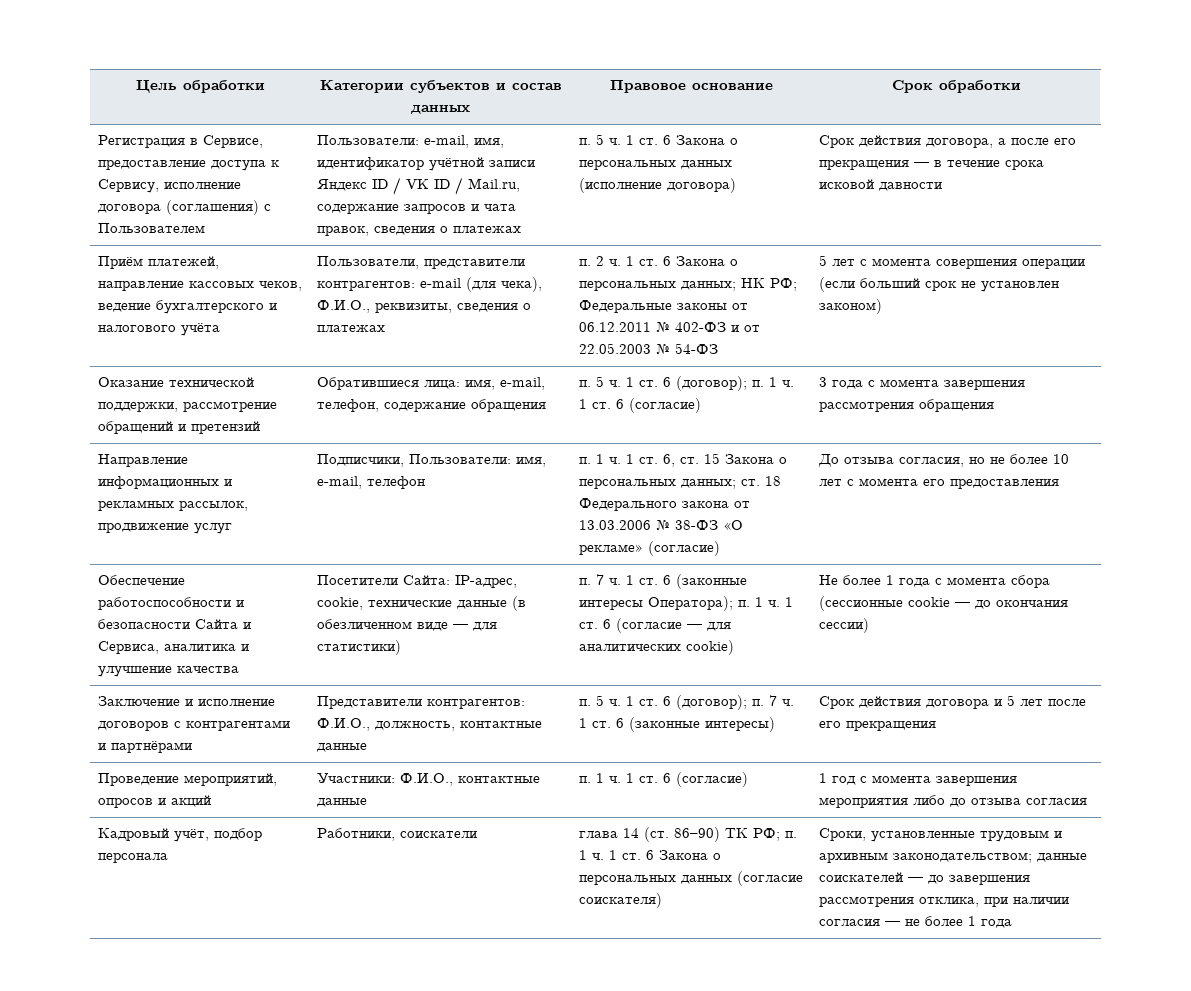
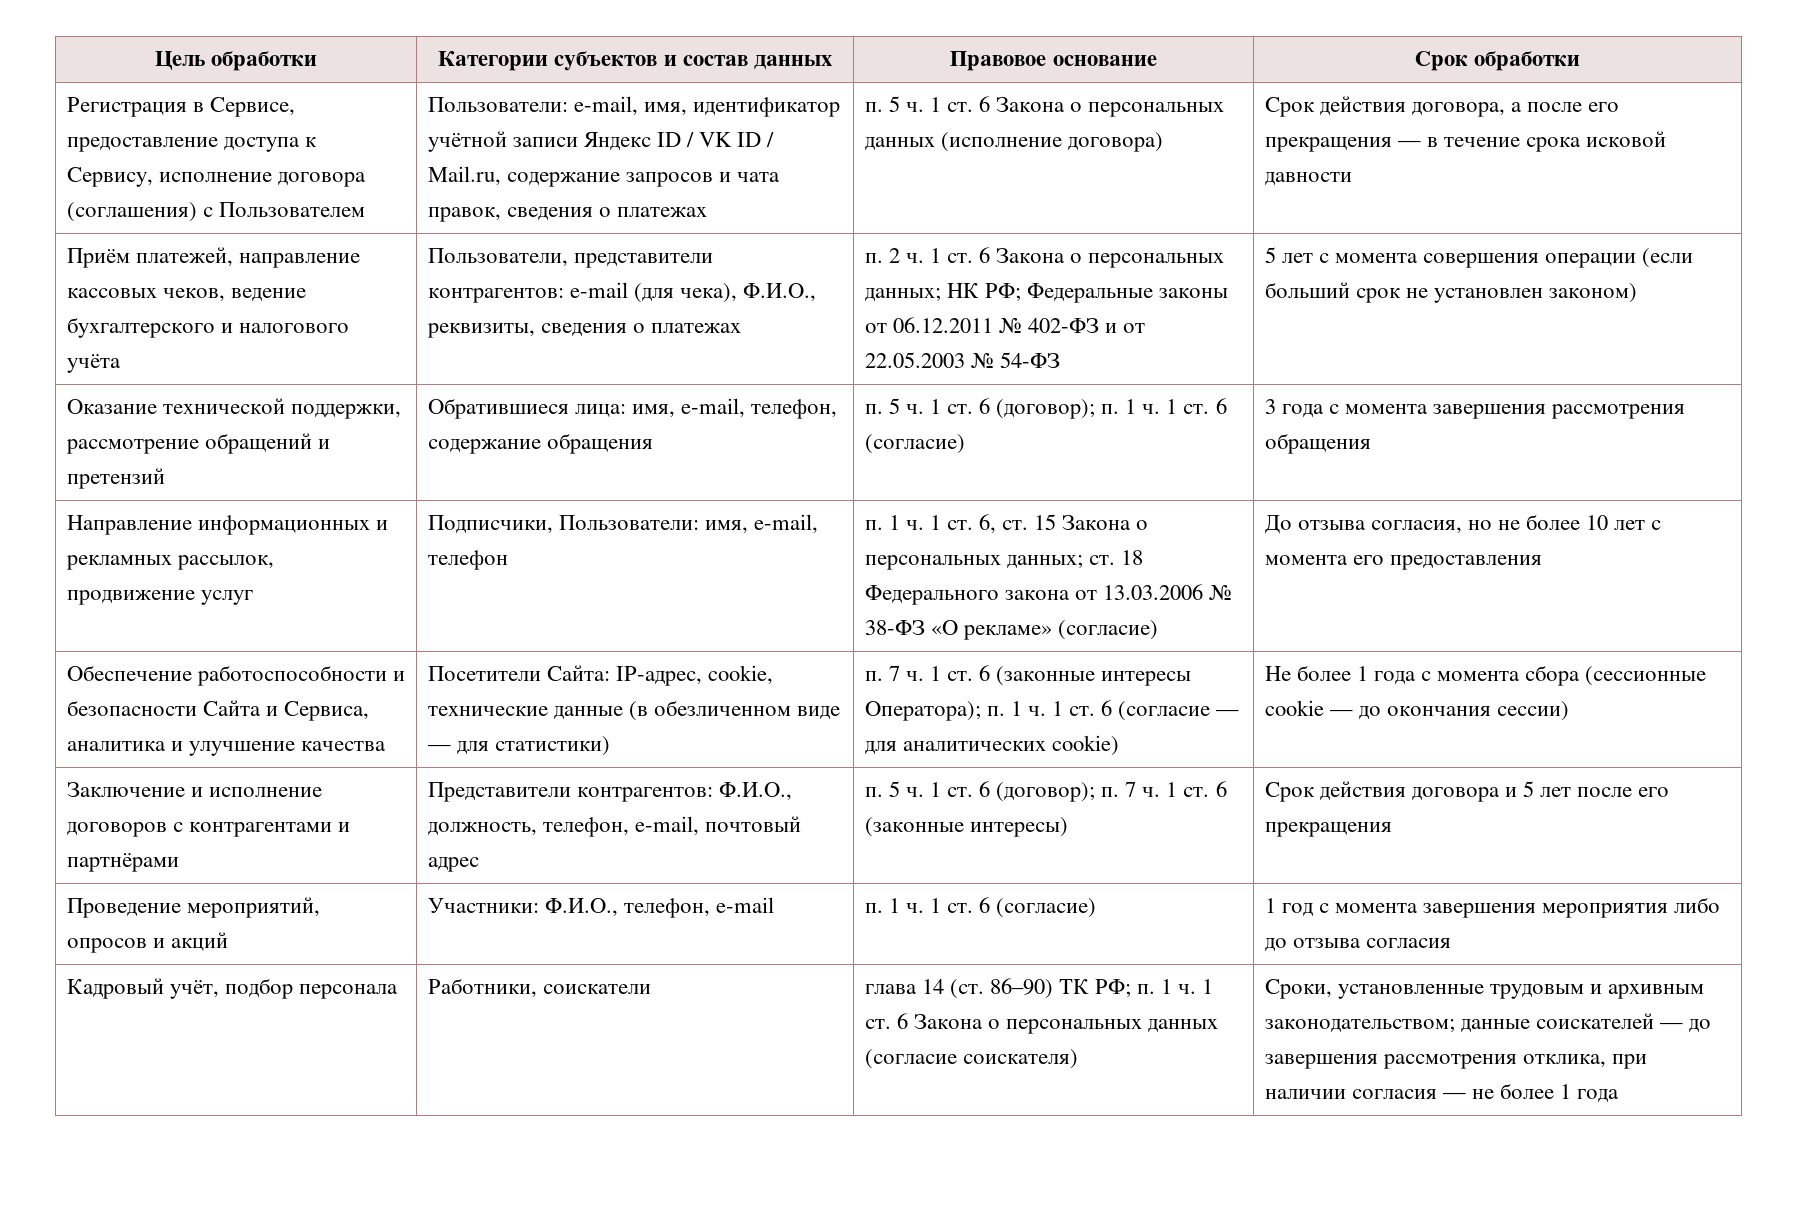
[459,721,542,728] [316,743,367,752] контактные данные -> [542,816,801,837] [427,857,479,872] телефон, e-mail, почтовый адрес
[457,776,540,783] [316,798,367,807] контактные данные -> [623,897,774,918] телефон, e-mail

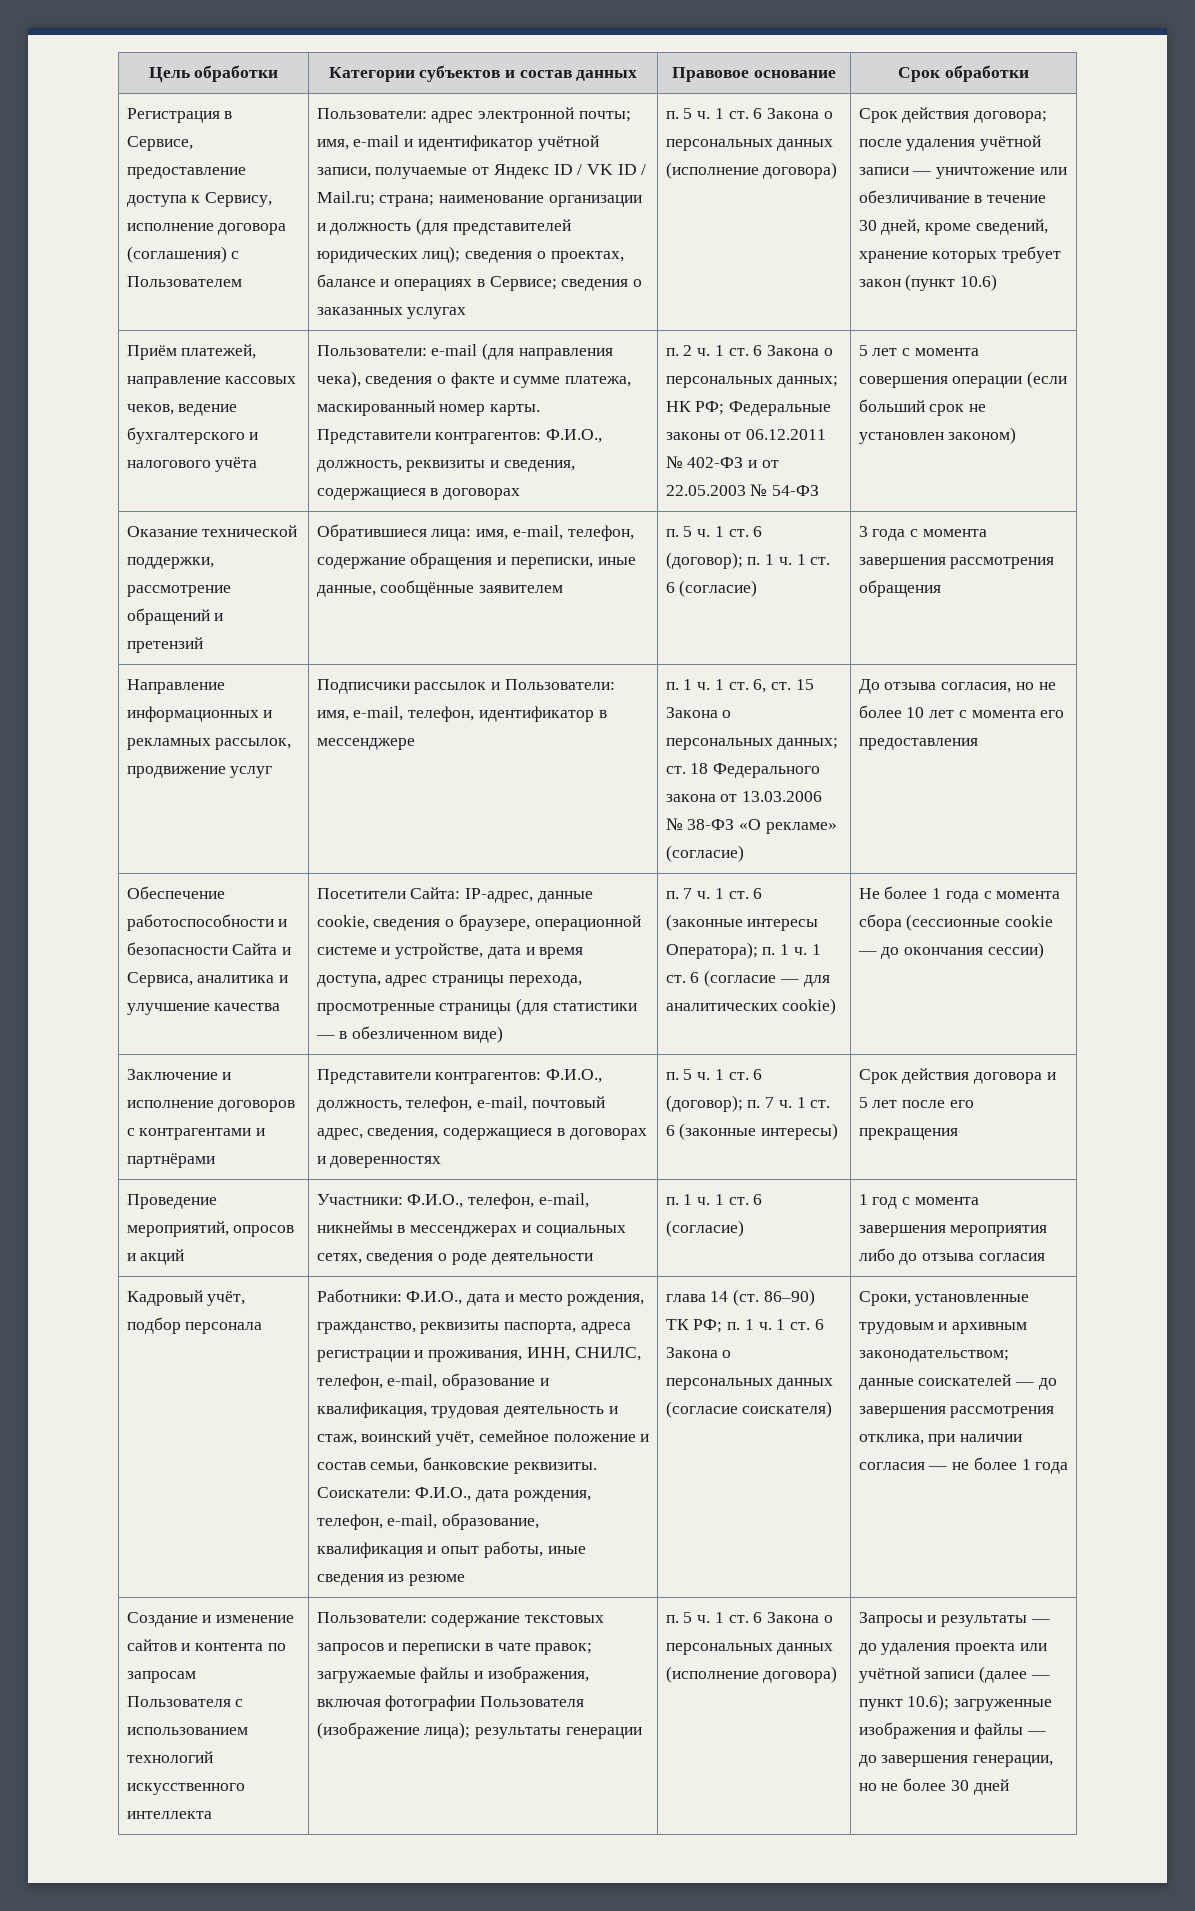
[573,96,840,117] [427,131,578,152] e-mail, имя, идентификатор учётной записи -> [431,107,631,123] [316,135,599,151] [316,167,490,179] адрес электронной почты; имя, e-mail и идентификатор учётной записи, получаемые от
[427,166,780,187] [427,207,707,222] Mail.ru, содержание запросов и чата правок, сведения о платежах -> [316,191,642,207] [316,218,571,235] [316,246,624,263] [316,274,643,291] [316,307,467,319] Mail.ru; страна; наименование организации и должность (для представителей юридических лиц); сведения о проектах, балансе и операциях в Сервисе; сведения о заказанных услугах
[1411,102,1620,117] [1264,131,1667,152] [1264,172,1352,186] договора, а после его прекращения — в течение срока исковой давности -> [974,111,1048,123] [858,135,1042,151] [858,167,1067,179] [858,190,1047,203] [858,219,1048,235] [858,246,1062,263] [858,274,998,291] договора; после удаления учётной записи — уничтожение или обезличивание в течение 30 дней, кроме сведений, хранение которых требует закон (пункт 10.6)
[427,248,713,268] [427,282,816,303] [426,323,741,338] Пользователи, представители контрагентов: e-mail (для чека), Ф.И.О., реквизиты, сведения о платежах -> [316,343,613,360] [316,371,632,388] [316,400,541,416] [316,429,603,444] [316,460,575,472] [316,488,521,500] Пользователи: e-mail (для направления чека), сведения о факте и сумме платежа, маскированный номер карты. Представители контрагентов: Ф.И.О., должность, реквизиты и сведения, содержащиеся в договорах
(653, 443) none -> [497,557,636,569] [316,580,564,597] и переписки, иные данные, сообщённые заявителем
[427,514,818,534] [427,550,508,570] Подписчики, Пользователи: имя, e-mail, телефон -> [316,679,615,694] [316,706,607,722] [316,738,415,750] Подписчики рассылок и Пользователи: имя, e-mail, телефон, идентификатор в мессенджере
[707,665,773,685] [427,700,840,721] [427,736,610,756] cookie, технические данные (в обезличенном виде — для статистики) -> [537,891,593,903] [316,914,641,931] [316,943,584,959] [316,975,582,987] [316,998,637,1015] [315,1026,503,1043] данные cookie, сведения о браузере, операционной системе и устройстве, дата и время доступа, адрес страницы перехода, просмотренные страницы (для статистики — в обезличенном виде)
[427,857,479,872] адрес -> [316,1128,647,1140] [316,1156,442,1168] адрес, сведения, содержащиеся в договорах и доверенностях
[715,897,774,913] e-mail -> [538,1193,589,1208] [316,1221,626,1237] [316,1253,593,1265] e-mail, никнеймы в мессенджерах и социальных сетях, сведения о роде деятельности
[427,978,651,998] Работники, соискатели -> [316,1289,645,1306] [316,1322,631,1334] [316,1347,641,1362] [316,1373,549,1390] [316,1402,618,1418] [316,1430,650,1446] [316,1457,597,1474] [316,1487,591,1502] [316,1513,540,1530] [316,1541,586,1558] [316,1574,466,1586] Работники: Ф.И.О., дата и место рождения, гражданство, реквизиты паспорта, адреса регистрации и проживания, ИНН, СНИЛС, телефон, e-mail, образование и квалификация, трудовая деятельность и стаж, воинский учёт, семейное положение и состав семьи, банковские реквизиты. Соискатели: Ф.И.О., дата рождения, телефон, e-mail, образование, квалификация и опыт работы, иные сведения из резюме
(1620, 1096) none -> [126,1612,295,1627] [126,1639,286,1651] [126,1671,196,1683] [126,1696,244,1707] [126,1727,248,1735] [126,1751,213,1763] [126,1783,245,1795] [126,1811,212,1819] [316,1612,605,1627] [316,1643,593,1655] [316,1666,589,1683] [316,1695,585,1711] [316,1722,642,1739] [665,1612,833,1623] [665,1643,834,1655] [665,1666,838,1683] [858,1612,1050,1627] [858,1643,1047,1655] [858,1666,1050,1683] [858,1694,1053,1711] [858,1722,1046,1739] [858,1755,1054,1767] [858,1778,1009,1795] // Создание и изменение сайтов и контента по запросам Пользователя с использованием технологий искусственного интеллекта | Пользователи: содержание текстовых запросов и переписки в чате правок; загружаемые файлы и изображения, включая фотографии Пользователя (изображение лица); результаты генерации | п. 5 ч. 1 ст. 6 Закона о персональных данных (исполнение договора) | Запросы и результаты — до удаления проекта или учётной записи (далее — пункт 10.6); загруженные изображения и файлы — до завершения генерации, но не более 30 дней

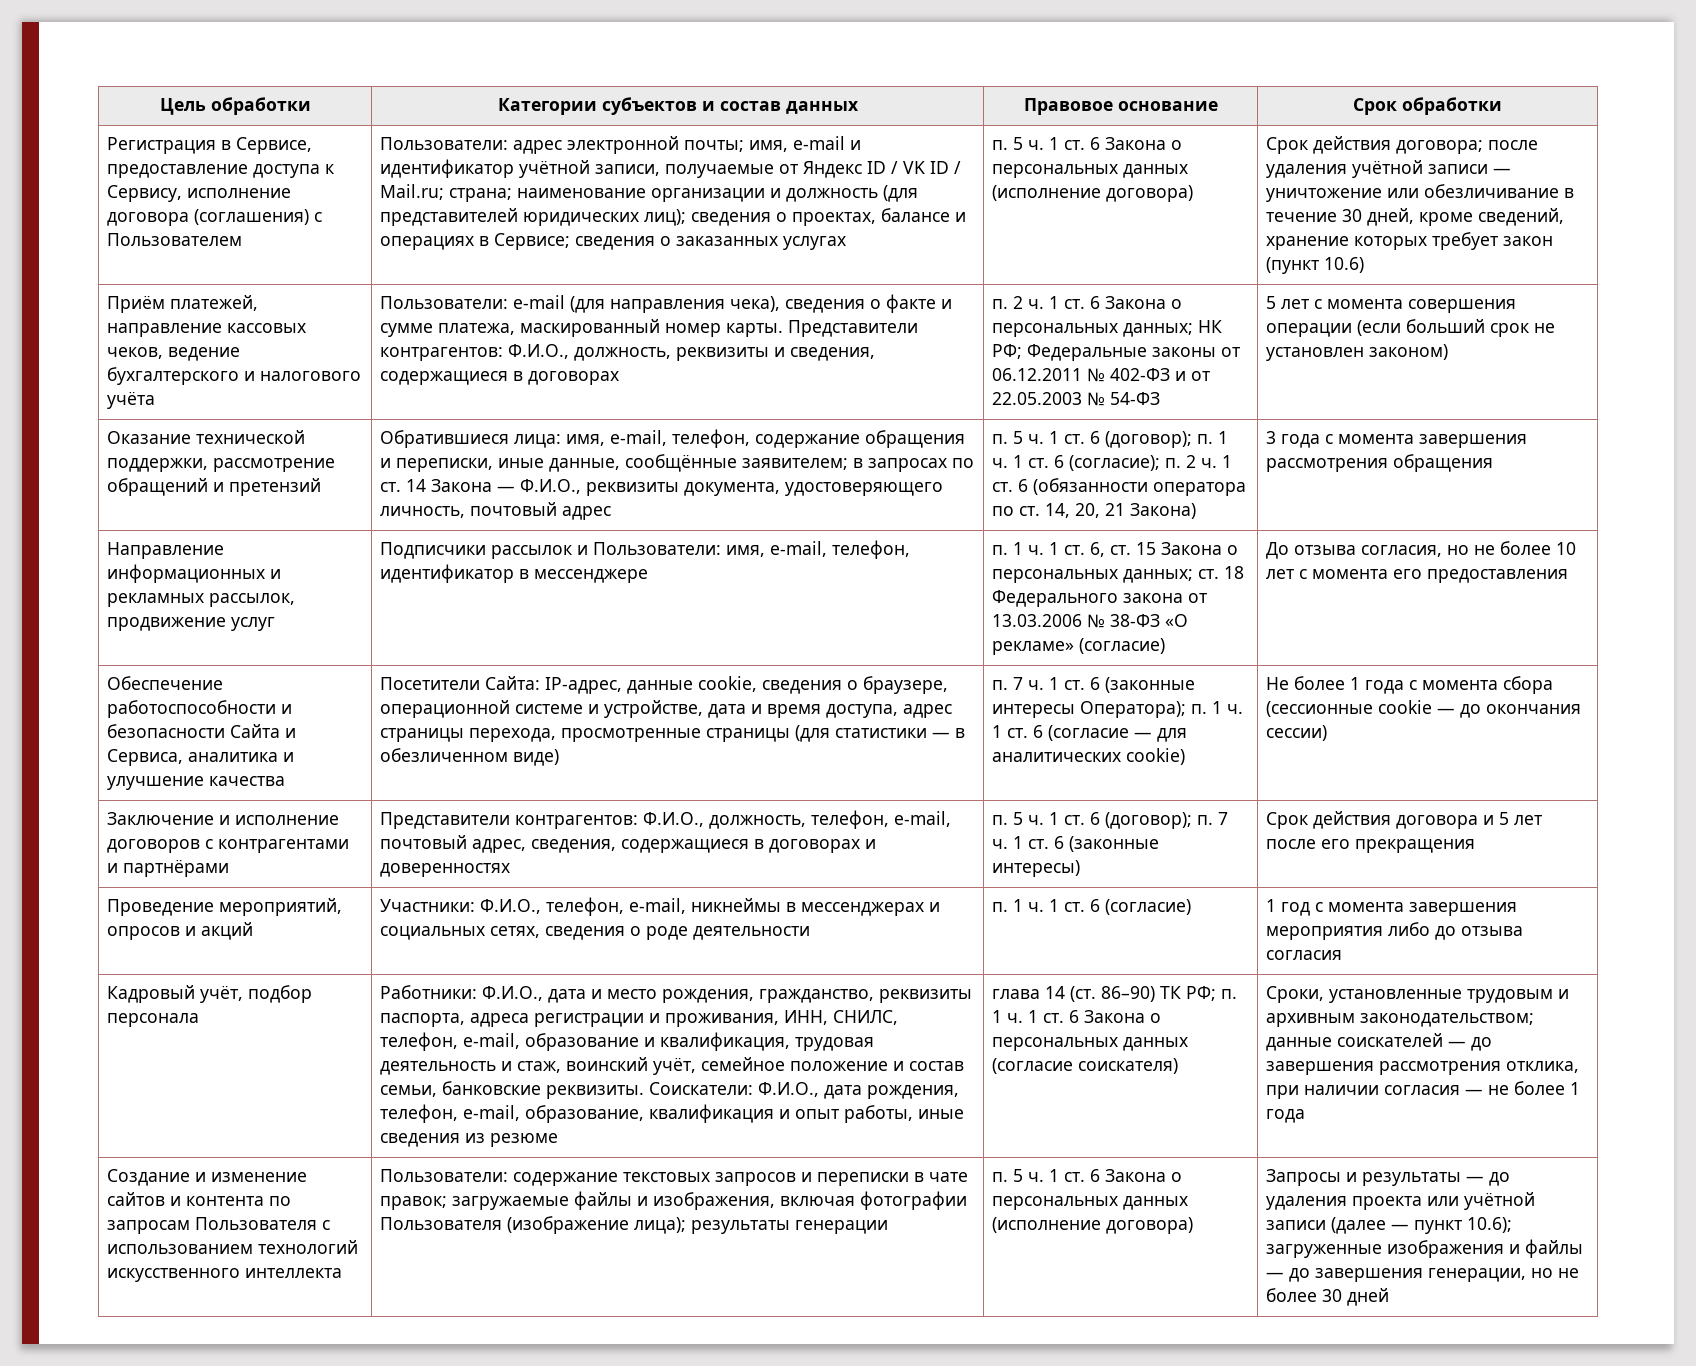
[479,585,564,593] заявителем -> [742,458,975,472] [380,479,944,496] [380,502,612,520] заявителем; в запросах по ст. 14 Закона — Ф.И.О., реквизиты документа, удостоверяющего личность, почтовый адрес
[679,580,758,597] (согласие) -> [1069,455,1233,471] [992,478,1247,496] [992,503,1197,519] (согласие); п. 2 ч. 1 ст. 6 (обязанности оператора по ст. 14, 20, 21 Закона)

